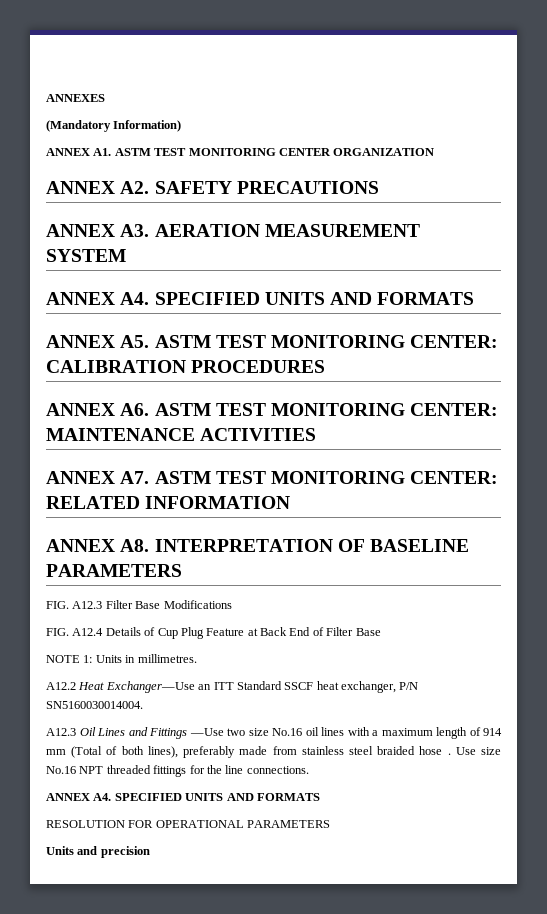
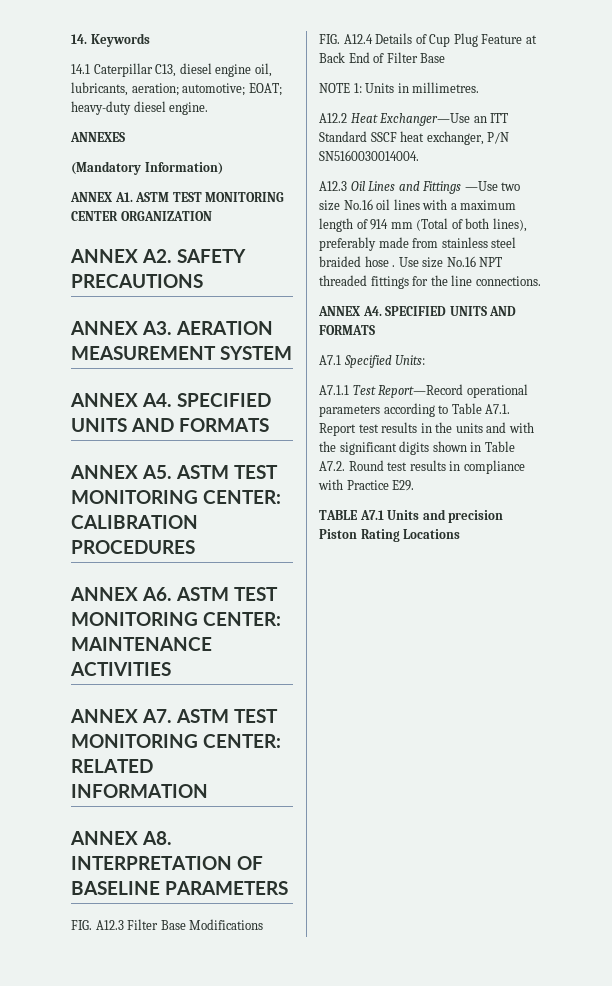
(46, 98) none -> [71,33,150,47] [71,63,272,77] [71,82,282,96] [71,101,209,115] 14. Keywords // 14.1 Caterpillar C13, diesel engine oil, lubricants, aeration; automotive; EOAT; heavy-duty diesel engine. //
[46,820,331,828] [46,846,150,858] RESOLUTION FOR OPERATIONAL PARAMETERS // Units and precision -> [319,355,426,368] [319,384,528,398] [319,403,511,417] [319,422,534,436] [319,441,515,455] [319,460,525,474] [318,479,415,491] [319,509,504,523] [319,529,461,542] A7.1 Specified Units: // A7.1.1 Test Report—Record operational parameters according to Table A7.1. Report test results in the units and with the significant digits shown in Table A7.2. Round test results in compliance with Practice E29. // TABLE A7.1 Units and precision Piston Rating Locations

